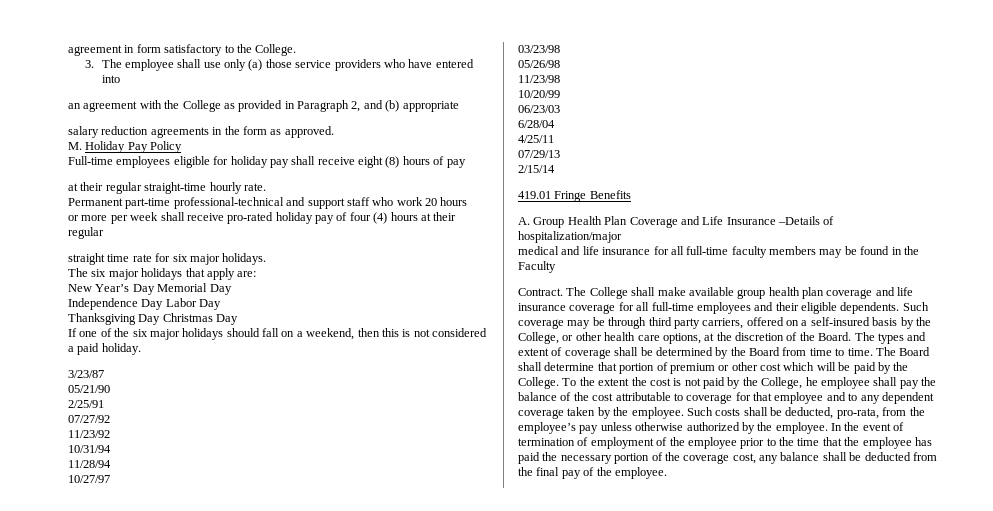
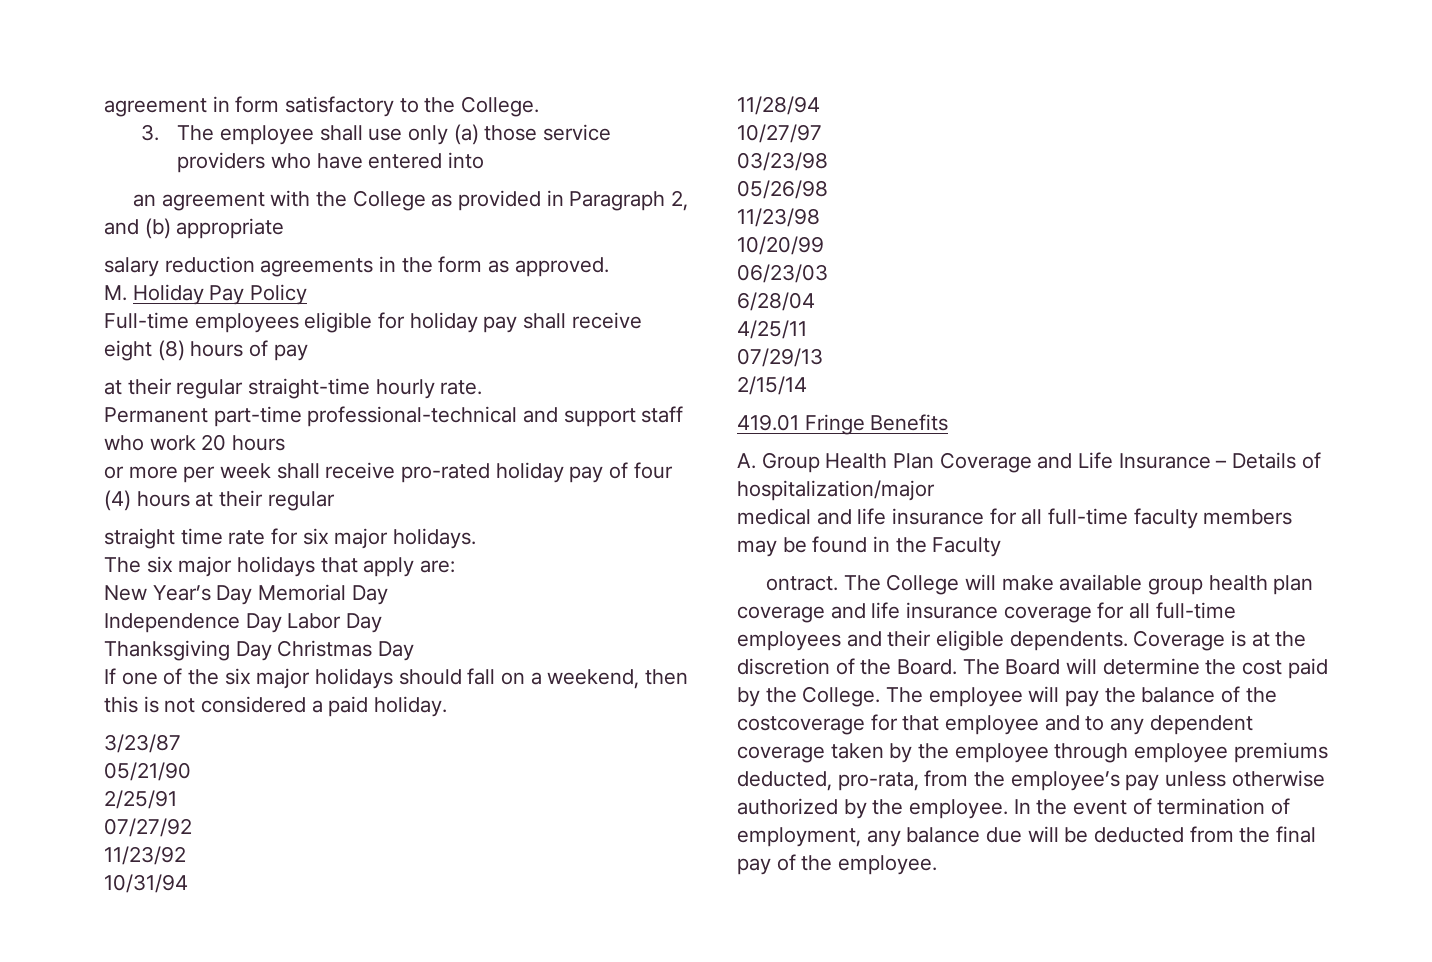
[778,216,820,225] –Details -> [1215,452,1297,469] – Details
[518,288,563,296] Contract. -> [765,576,838,591] ontract.
[631,287,656,296] shall -> [964,574,996,590] will
[902,302,929,311] [518,317,931,329] [518,332,701,344] Such coverage may be through third party carriers, offered on a self-insured basis by the College, or other health care options, -> [1133,630,1247,651] Coverage is
[877,332,927,344] [518,347,931,359] [518,362,909,374] [518,377,898,389] types and extent of coverage shall be determined by the Board from time to time. The Board shall determine that portion of premium or other cost which will be paid by the College. To the extent the cost is not paid by the College, he employee shall -> [1005,658,1328,679] [737,686,1060,707] Board will determine the cost paid by the College. The employee will
[592,392,733,404] cost attributable to coverage -> [737,716,865,735] costcoverage
[631,407,782,419] employee. Such costs shall be -> [954,742,1328,763] employee through employee premiums
[590,437,932,449] [518,452,847,464] employment of the employee prior to the time that the employee has paid the necessary portion of the coverage cost, any balance shall -> [737,826,1059,847] employment, any balance due will

